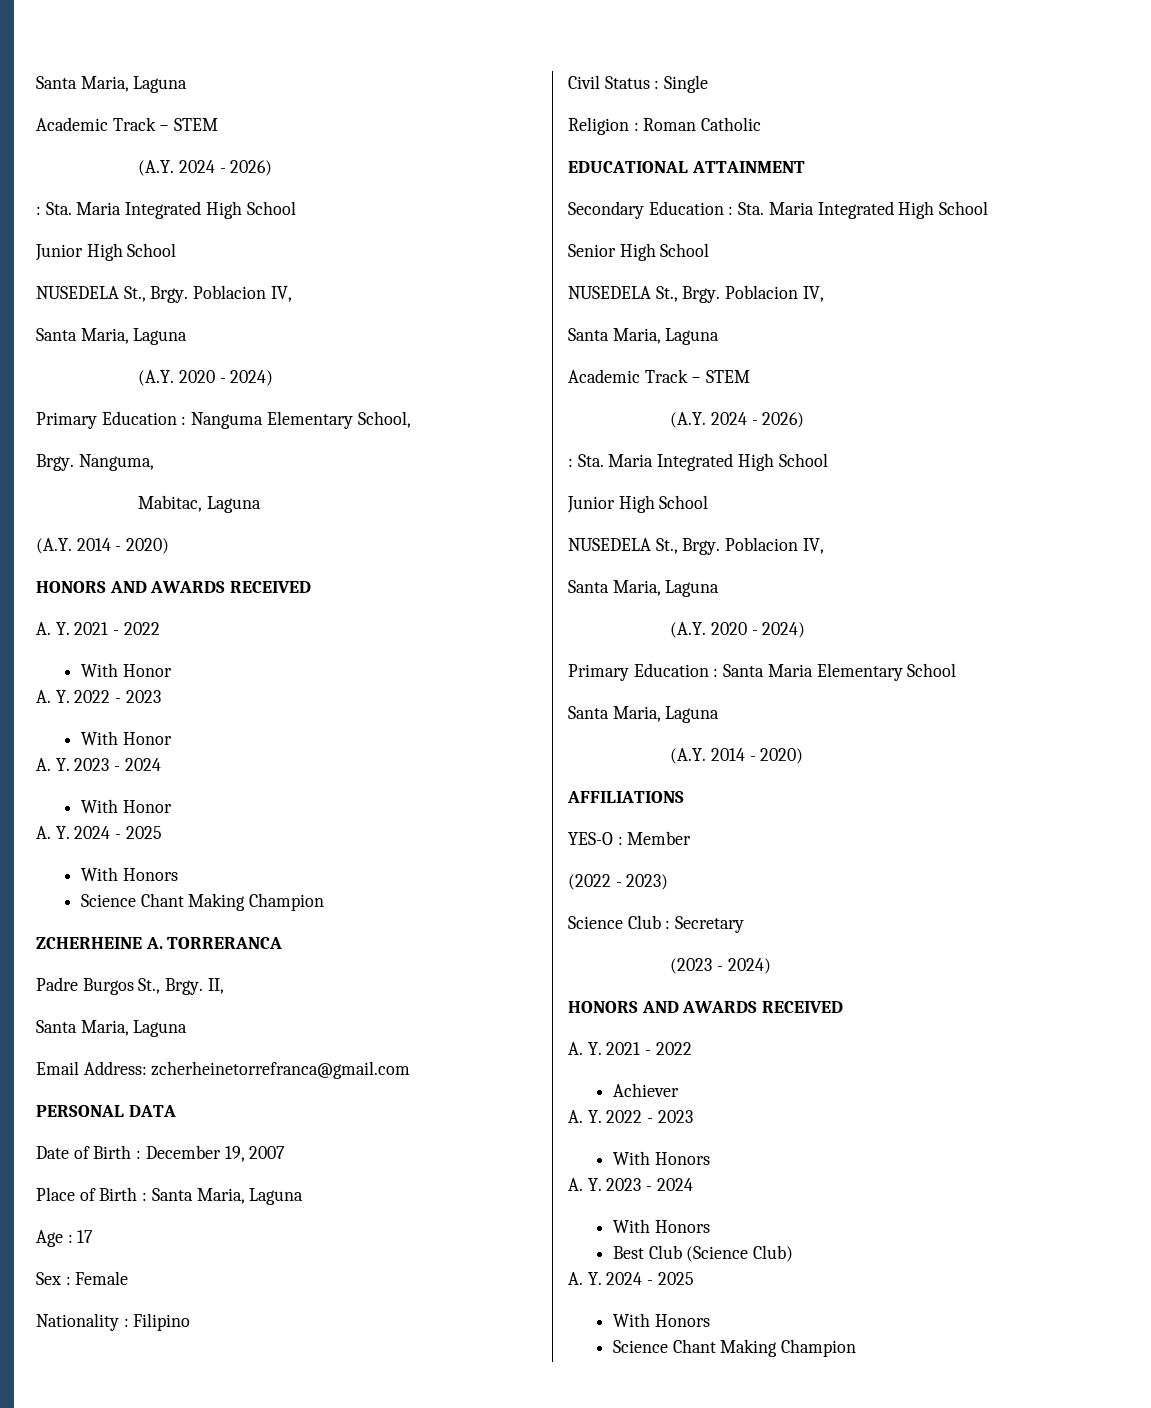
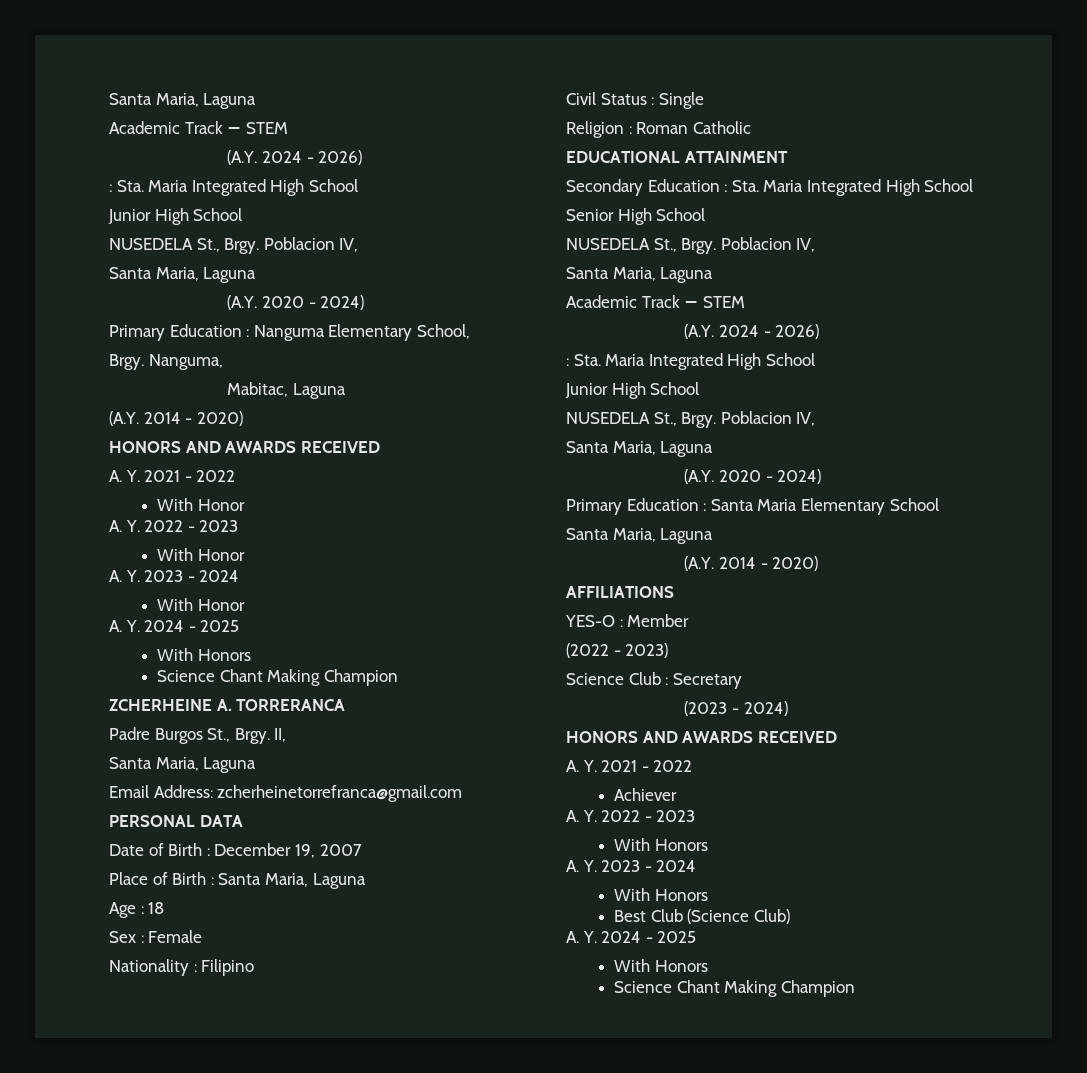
[77,1230,94,1243] 17 -> [148,902,165,914] 18

